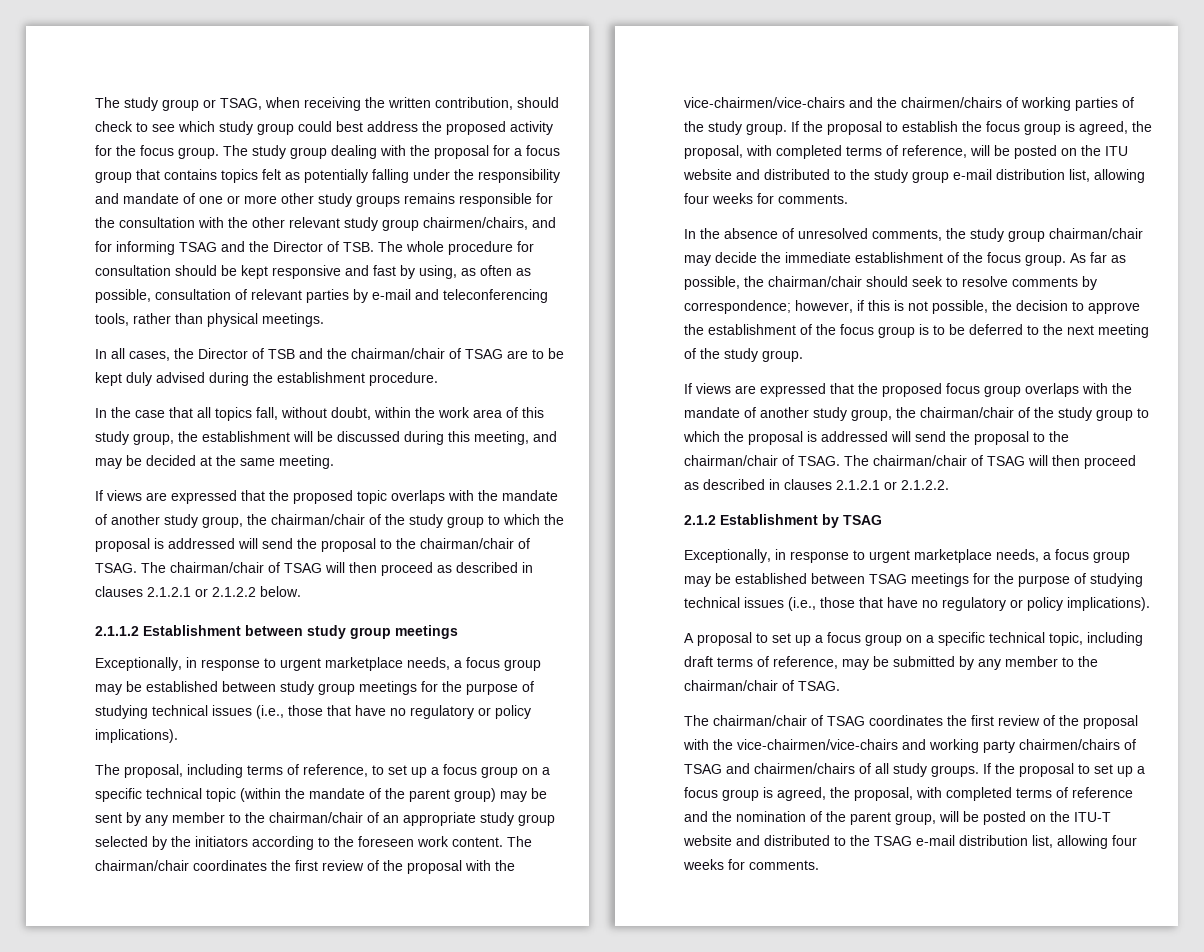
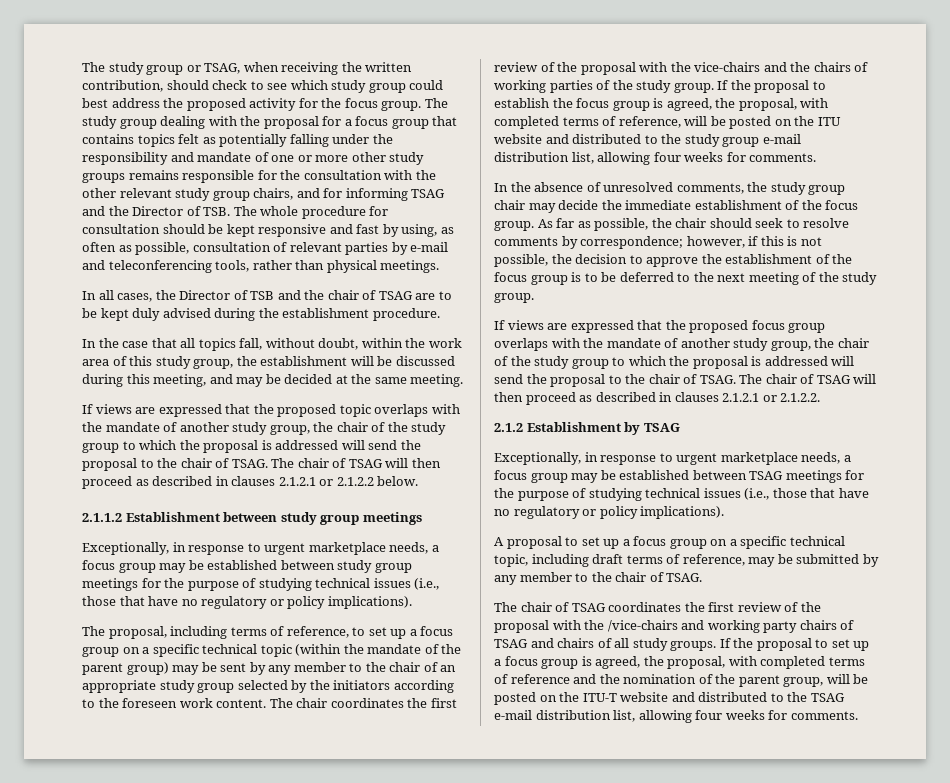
[423,217,528,230] chairmen/chairs, -> [253,188,294,200] chairs,
[351,348,445,359] chairman/chair -> [327,290,359,300] chair
[271,514,365,525] chairman/chair -> [336,422,368,432] chair
[420,538,530,549] [95,562,264,573] chairman/chair of TSAG. The chairman/chair -> [180,458,329,468] chair of TSAG. The chair
[269,812,363,823] chairman/chair -> [389,662,421,672] chair
[95,860,515,874] [684,97,1002,108] chairman/chair coordinates the first review of the proposal with the vice-chairmen/vice-chairs and the chairmen/chairs -> [296,698,457,708] [494,62,851,75] chair coordinates the first review of the proposal with the vice-chairs and the chairs
[1049,228,1143,239] chairman/chair -> [494,200,525,210] chair
[768,276,862,287] chairman/chair -> [675,218,707,228] chair
[920,407,1014,418] chairman/chair -> [837,338,869,348] chair
[684,455,967,466] chairman/chair of TSAG. The chairman/chair -> [648,374,797,384] chair of TSAG. The chair
[684,680,778,691] chairman/chair -> [615,572,647,582] chair
[713,715,807,726] chairman/chair -> [520,602,552,612] chair
[737,739,898,750] vice-chairmen/vice-chairs -> [607,620,678,632] /vice-chairs
[1019,739,1120,750] chairmen/chairs -> [799,620,837,630] chairs
[754,763,855,774] chairmen/chairs -> [557,638,595,648] chairs

